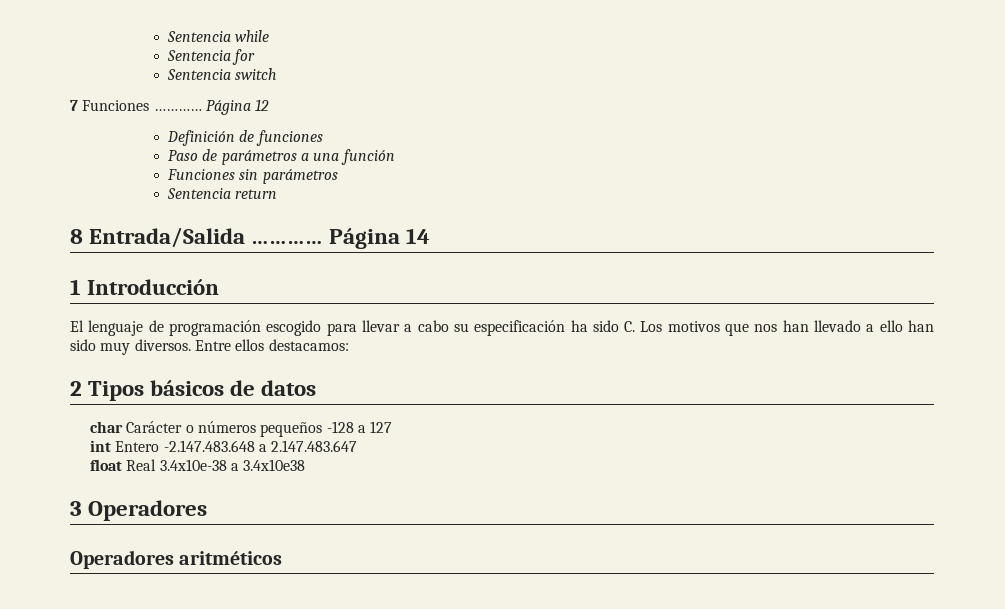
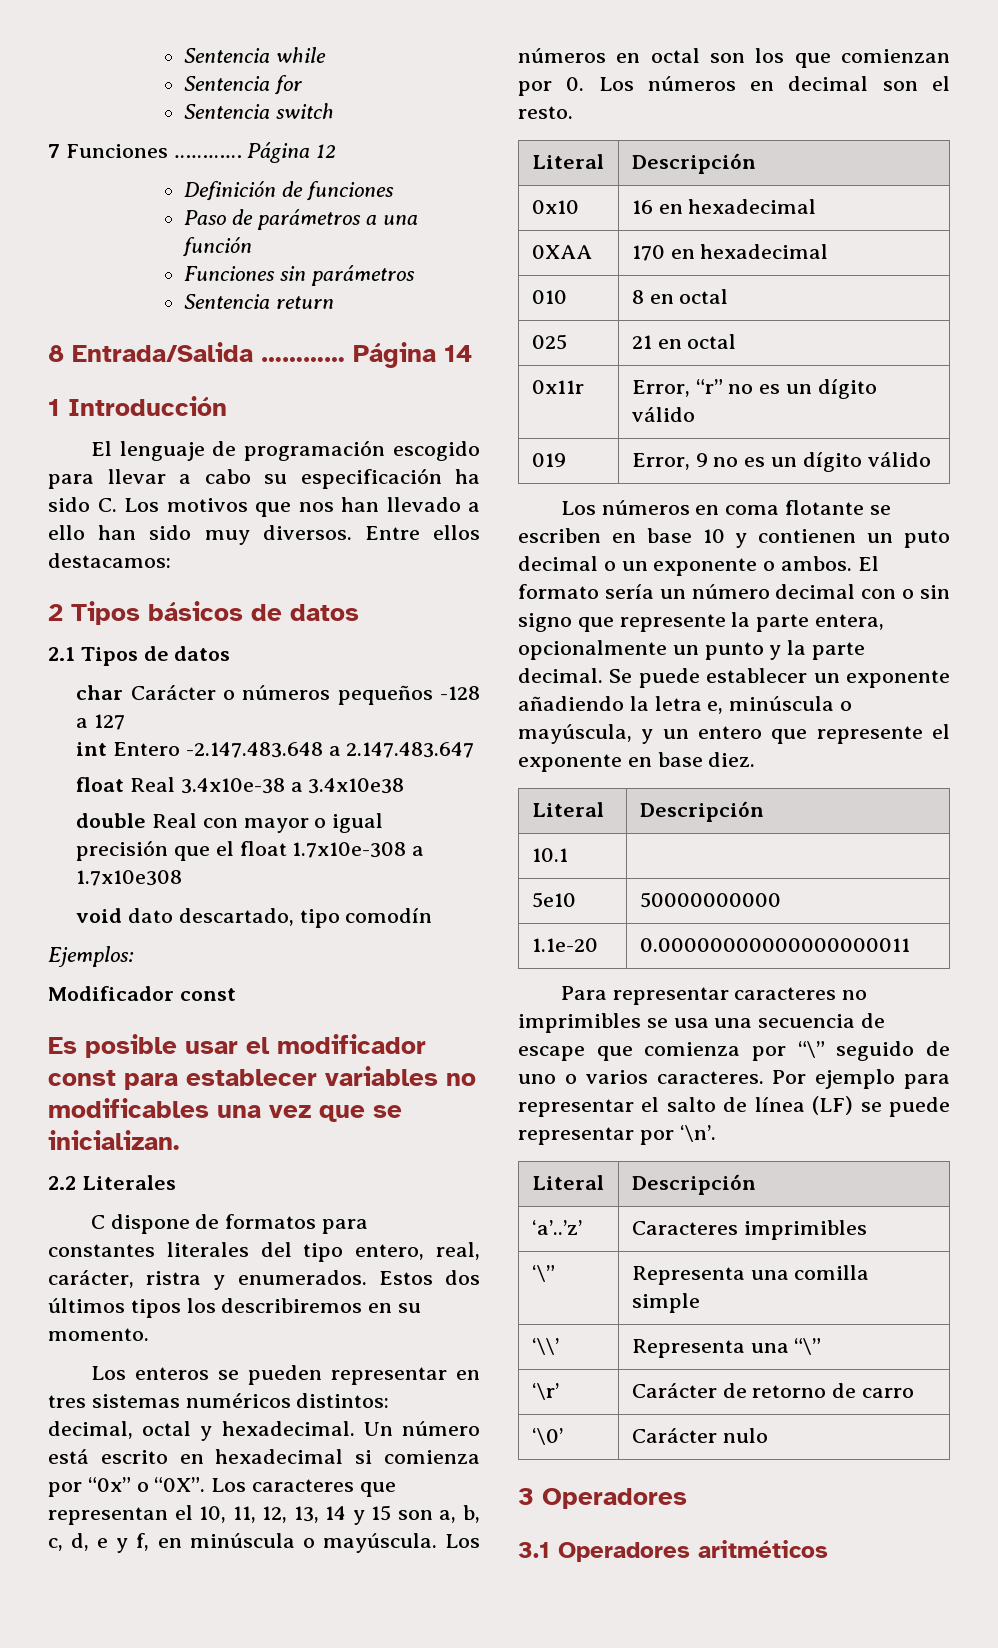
(317, 388) none -> [48,646,231,666] // 2.1 Tipos de datos
(306, 465) none -> [76,813,384,833] [76,840,425,861] [76,870,183,886] [76,908,433,928] [48,946,134,967] [48,986,236,1001] [48,1034,426,1058] [48,1066,476,1090] [48,1098,402,1122] [48,1130,179,1150] [48,1175,176,1190] [90,1214,369,1234] [48,1242,480,1262] [48,1270,480,1290] [48,1298,422,1318] [48,1328,149,1341] [90,1365,480,1385] [48,1393,390,1408] [48,1421,480,1441] [48,1449,480,1464] [48,1477,396,1497] [48,1505,481,1525] [48,1533,480,1553] [518,48,950,68] [518,76,950,96] [518,106,573,119] [531,154,604,169] [631,153,756,174] [531,200,579,214] [631,199,817,214] [531,245,592,259] [631,244,829,261] [531,290,567,304] [631,289,729,304] [531,334,567,350] [631,334,737,349] [531,380,584,394] [631,379,877,399] [631,407,695,422] [531,453,566,467] [631,452,931,472] [560,500,891,515] [518,528,950,548] [518,556,879,576] [518,584,950,599] [518,612,885,632] [518,640,866,660] [518,668,950,688] [518,696,853,714] [518,724,950,744] [518,752,756,772] [531,802,604,817] [639,801,764,822] [531,848,568,862] [531,892,576,908] [639,892,781,908] [531,938,598,952] [639,938,910,952] [560,986,868,1005] [518,1013,886,1033] [518,1041,950,1061] [518,1069,950,1089] [518,1096,951,1117] [518,1125,716,1145] [531,1175,604,1190] [631,1174,756,1195] [531,1220,582,1235] [631,1220,867,1240] [531,1265,555,1282] [631,1265,870,1285] [631,1293,700,1313] [531,1338,559,1355] [631,1338,822,1358] [531,1383,559,1400] [631,1383,914,1398] [531,1428,563,1445] [631,1428,768,1443] // double Real con mayor o igual precisión que el float 1.7x10e-308 a 1.7x10e308 // void dato descartado, tipo comodín // Ejemplos: // Modificador const // Es posible usar el modificador const para establecer variables no modificables una vez que se inicializan. // 2.2 Literales // C dispone de formatos para constantes literales del tipo entero, real, carácter, ristra y enumerados. Estos dos últimos tipos los describiremos en su momento. // Los enteros se pueden representar en tres sistemas numéricos distintos: decimal, octal y hexadecimal. Un número está escrito en hexadecimal si comienza por “0x” o “0X”. Los caracteres que representan el 10, 11, 12, 13, 14 y 15 son a, b, c, d, e y f, en minúscula o mayúscula. Los números en octal son los que comienzan por 0. Los números en decimal son el resto. // Literal | Descripción // 0x10 | 16 en hexadecimal // 0XAA | 170 en hexadecimal // 010 | 8 en octal // 025 | 21 en octal // 0x11r | Error, “r” no es un dígito válido // 019 | Error, 9 no es un dígito válido // Los números en coma flotante se escriben en base 10 y contienen un puto decimal o un exponente o ambos. El formato sería un número decimal con o sin signo que represente la parte entera, opcionalmente un punto y la parte decimal. Se puede establecer un exponente añadiendo la letra e, minúscula o mayúscula, y un entero que represente el exponente en base diez. // Literal | Descripción // 10.1 | // 5e10 | 50000000000 // 1.1e-20 | 0.00000000000000000011 // Para representar caracteres no imprimibles se usa una secuencia de escape que comienza por “\” seguido de uno o varios caracteres. Por ejemplo para representar el salto de línea (LF) se puede representar por ‘\n’. // Literal | Descripción // ‘a’..’z’ | Caracteres imprimibles // ‘\” | Representa una comilla simple // ‘\\’ | Representa una “\” // ‘\r’ | Carácter de retorno de carro // ‘\0’ | Carácter nulo
(208, 510) none -> [518,1542,550,1558] 3.1

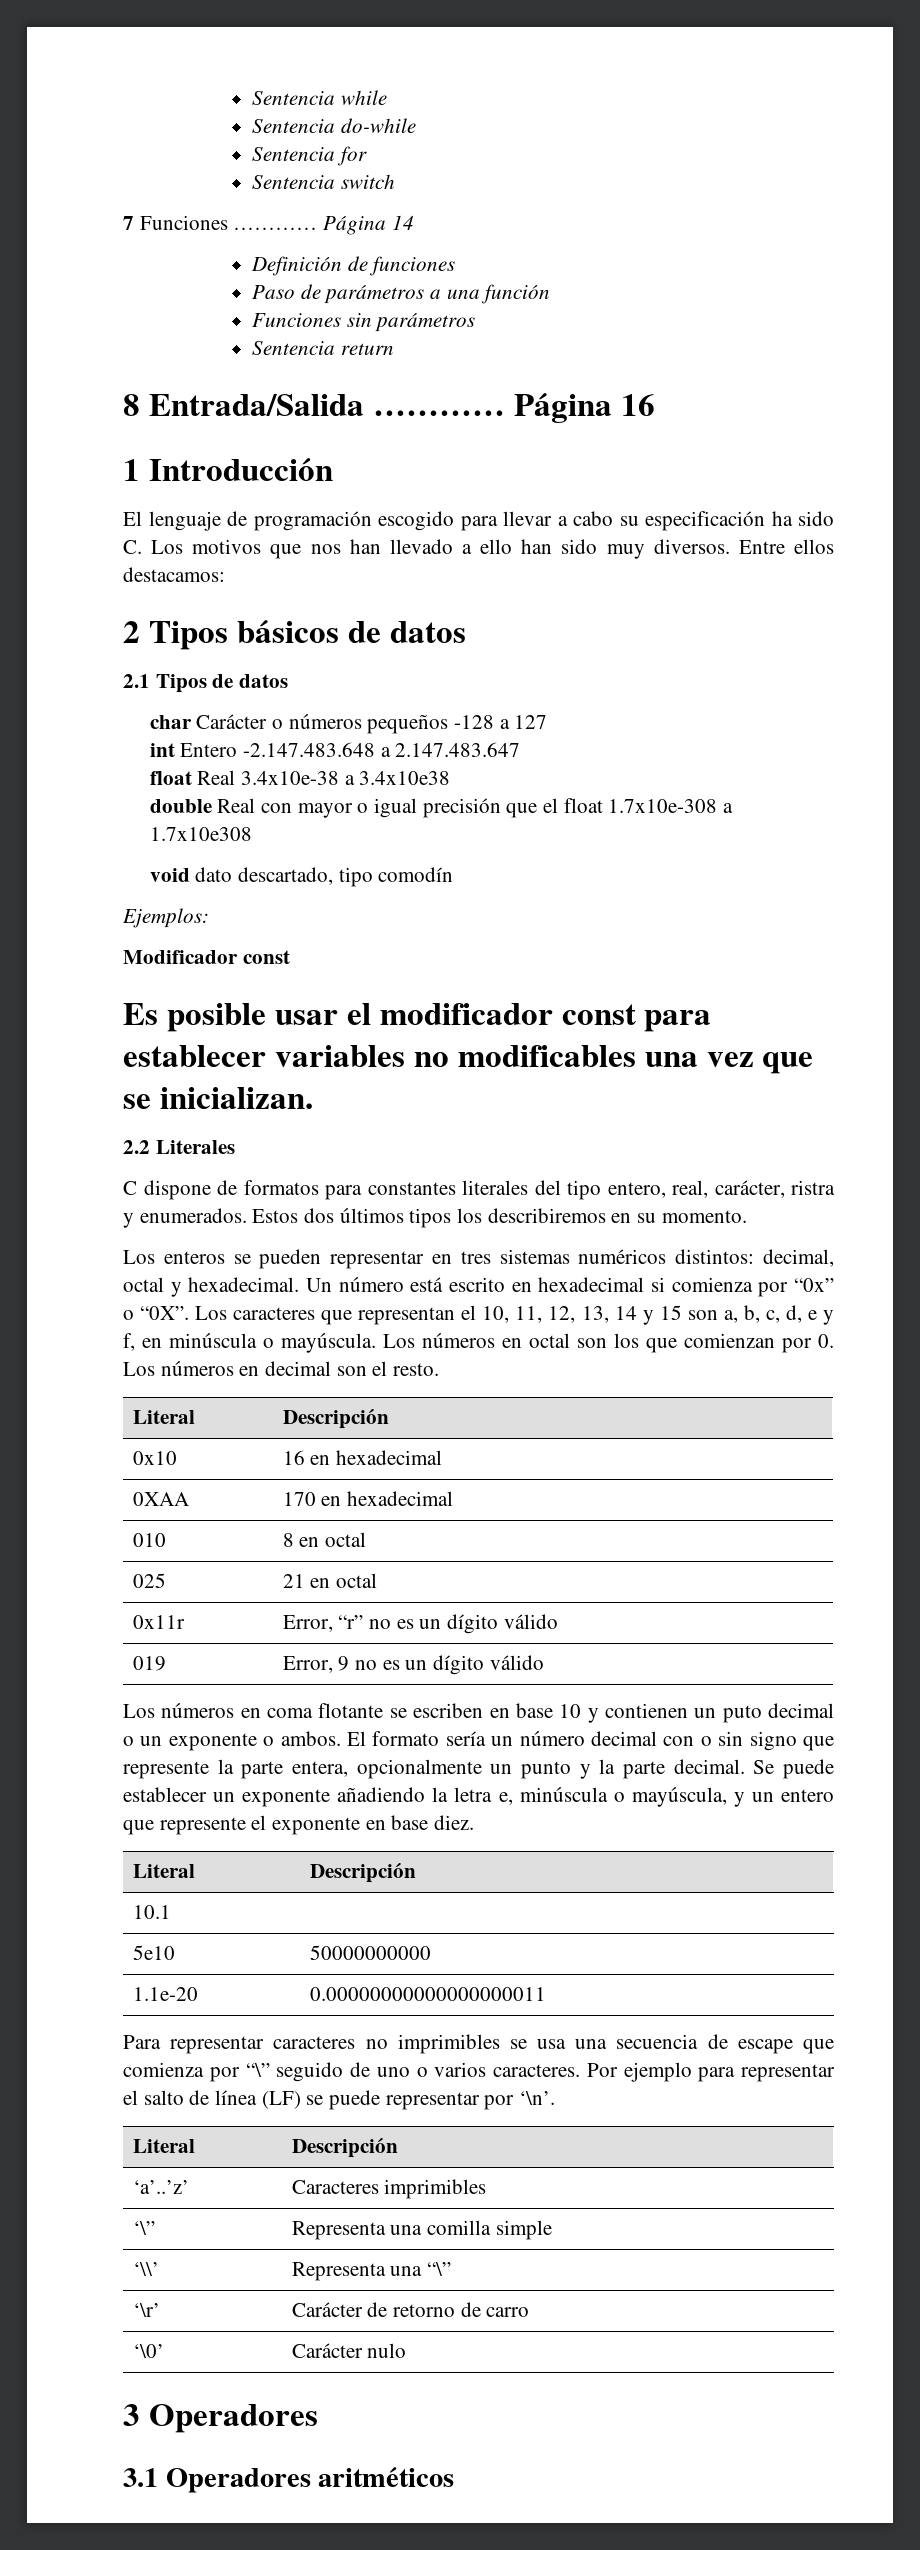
(327, 55) none -> [252,118,416,133] // Sentencia do-while
[316,144,337,158] 12 -> [391,215,414,230] 14
[444,345,472,362] 14 -> [620,394,655,416] 16

